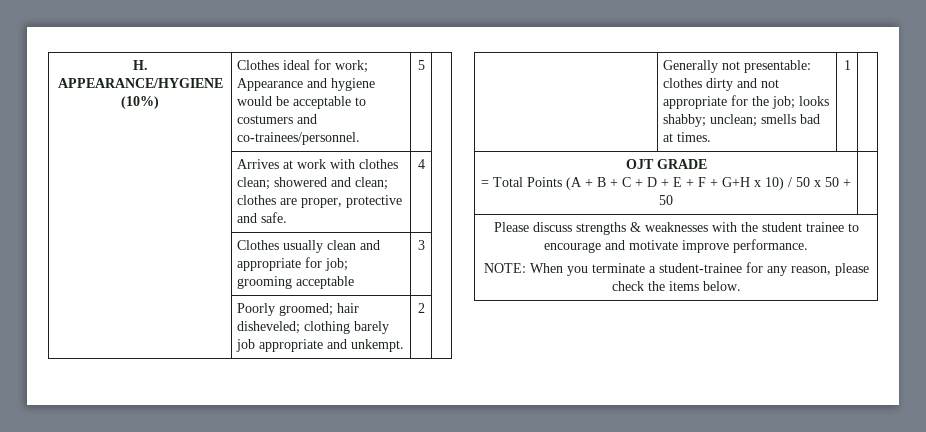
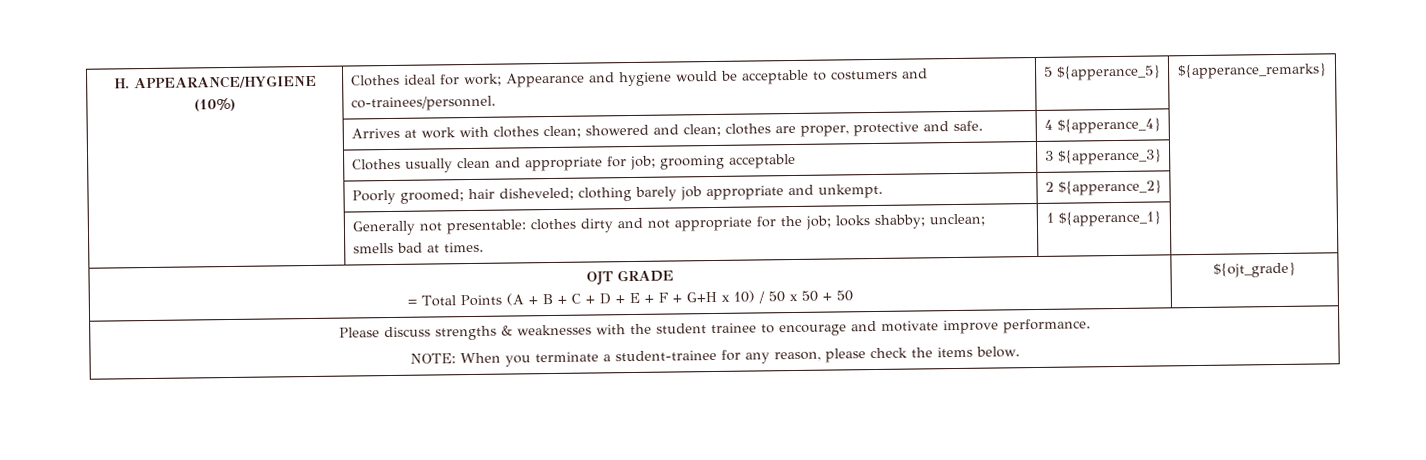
(425, 65) | -> [1056,64,1161,81] [1177,62,1327,80] ${apperance_5} | ${apperance_remarks}
(425, 164) none -> [1057,117,1161,134] ${apperance_4}
(425, 245) none -> [1058,148,1162,165] ${apperance_3}
(425, 308) none -> [1058,179,1162,196] ${apperance_2}
(851, 65) none -> [1058,210,1161,227] ${apperance_1}
(673, 200) none -> [1213,261,1296,278] ${ojt_grade}

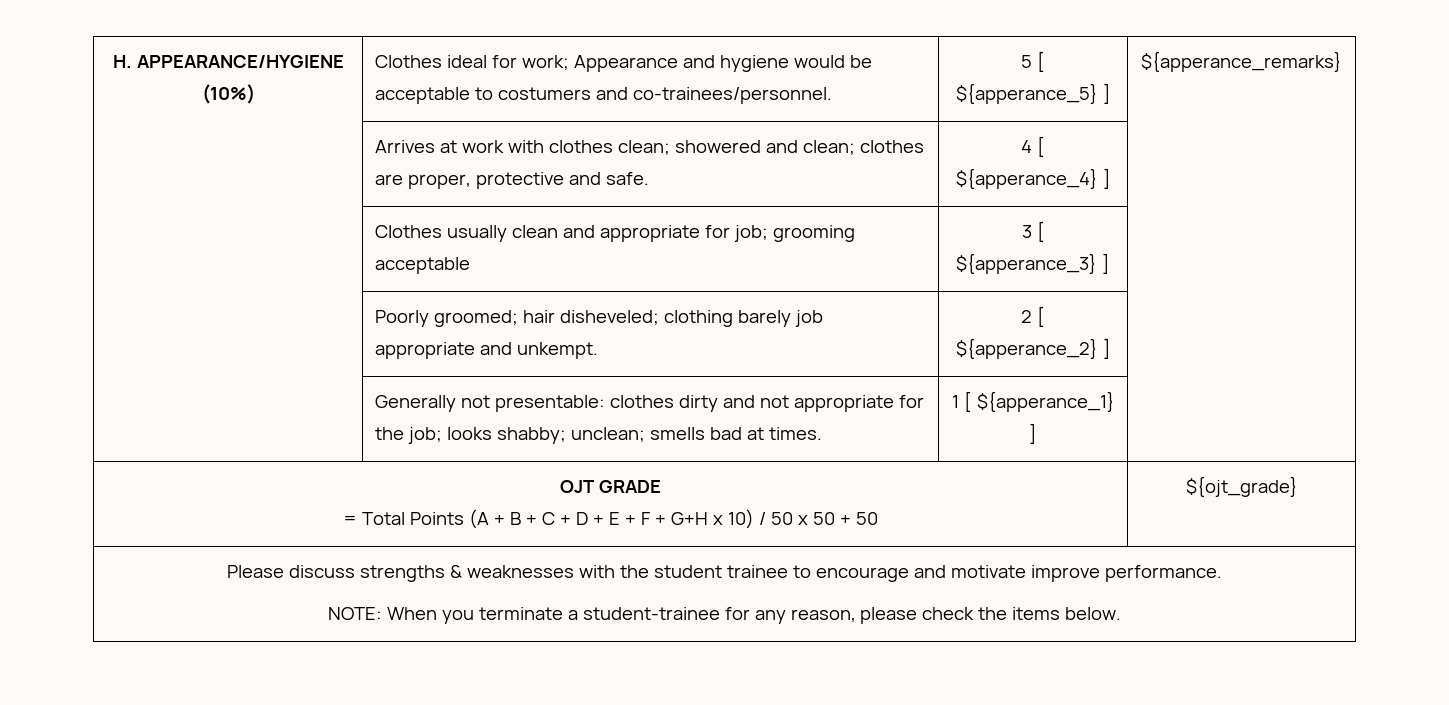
(1053, 71) none -> [1036,51,1045,72] [
(1161, 72) none -> [1102,83,1111,104] ]
(1053, 124) none -> [1036,136,1045,157] [
(1161, 125) none -> [1102,168,1111,189] ]
(1054, 155) none -> [1036,221,1045,242] [
(1162, 156) none -> [1101,253,1110,274] ]
(1054, 186) none -> [1036,306,1045,327] [
(1162, 187) none -> [1102,338,1111,359] ]
(1054, 217) none -> [963,391,972,412] [
(1161, 218) none -> [1029,423,1037,444] ]

